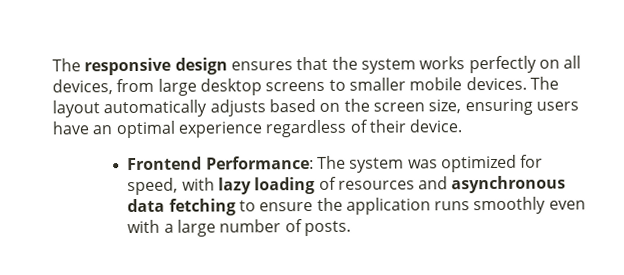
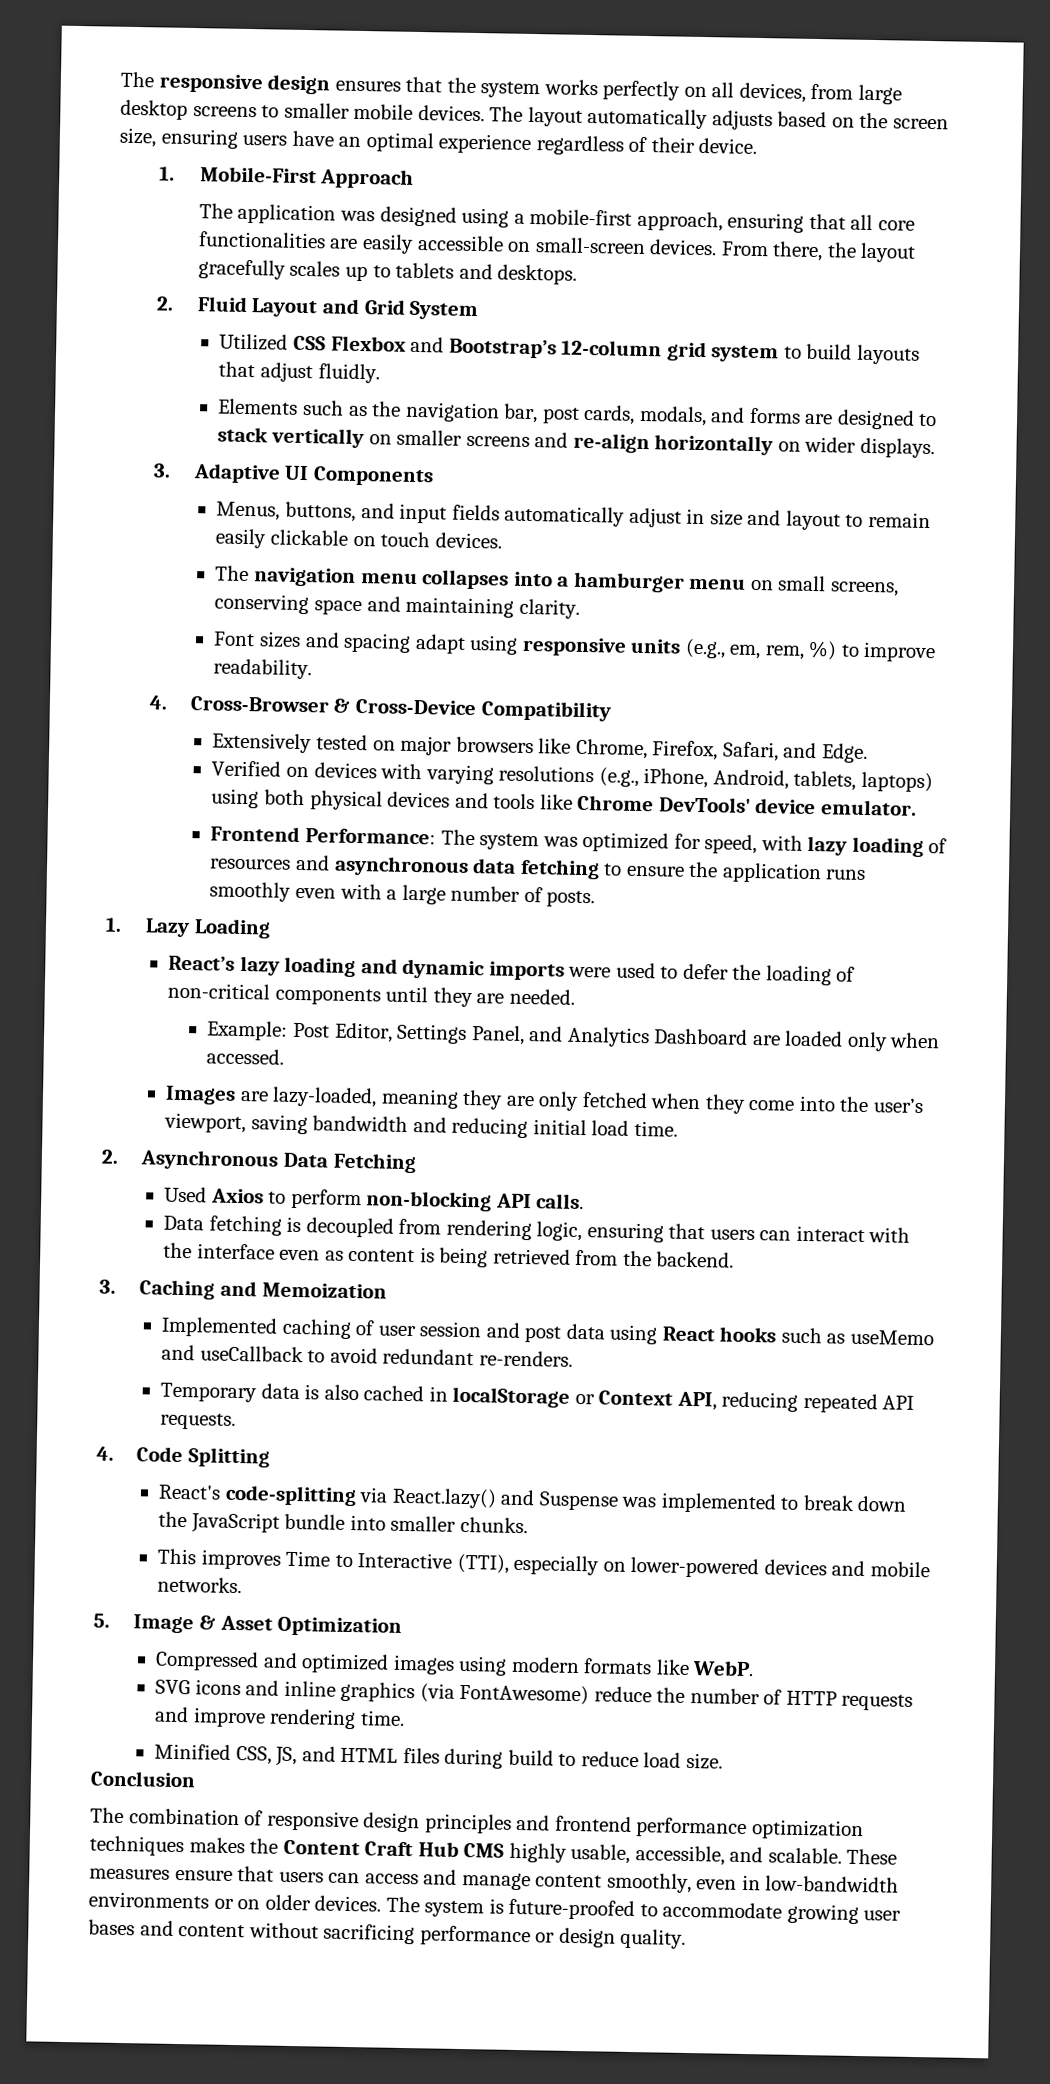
(463, 126) none -> [159,166,415,189] [198,203,915,233] [197,231,917,263] [197,259,578,285] [156,296,480,321] [219,333,920,365] [218,361,380,384] [218,398,938,430] [217,426,935,459] [153,463,435,487] [216,501,931,531] [215,528,502,549] [215,565,899,597] [214,593,580,619] [213,631,937,663] [213,658,313,680] [149,695,611,722] [212,732,868,763] [211,760,933,793] [211,788,917,816] // 1. Mobile-First Approach // The application was designed using a mobile-first approach, ensuring that all core functionalities are easily accessible on small-screen devices. From there, the layout gracefully scales up to tablets and desktops. // 2. Fluid Layout and Grid System // Utilized CSS Flexbox and Bootstrap’s 12-column grid system to build layouts that adjust fluidly. // Elements such as the navigation bar, post cards, modals, and forms are designed to stack vertically on smaller screens and re-align horizontally on wider displays. // 3. Adaptive UI Components // Menus, buttons, and input fields automatically adjust in size and layout to remain easily clickable on touch devices. // The navigation menu collapses into a hamburger menu on small screens, conserving space and maintaining clarity. // Font sizes and spacing adapt using responsive units (e.g., em, rem, %) to improve readability. // 4. Cross-Browser & Cross-Device Compatibility // Extensively tested on major browsers like Chrome, Firefox, Safari, and Edge. // Verified on devices with varying resolutions (e.g., iPhone, Android, tablets, laptops) using both physical devices and tools like Chrome DevTools' device emulator.
(351, 228) none -> [105,917,272,939] [168,955,856,986] [167,982,575,1008] [206,1020,941,1052] [206,1048,285,1065] [165,1085,924,1114] [164,1112,678,1139] [101,1149,417,1174] [164,1186,585,1212] [163,1215,911,1243] [163,1242,735,1268] [99,1279,387,1300] [161,1316,934,1346] [161,1344,573,1367] [160,1382,915,1414] [160,1412,237,1430] [96,1446,271,1468] [158,1484,908,1514] [158,1511,528,1534] [157,1548,930,1579] [157,1576,243,1594] [93,1613,403,1637] [155,1650,755,1677] [155,1679,914,1711] [154,1706,405,1730] [154,1743,723,1770] [90,1770,196,1788] [90,1807,864,1841] [89,1835,898,1866] [89,1866,900,1894] [88,1891,902,1925] [88,1919,687,1949] // 1. Lazy Loading // React’s lazy loading and dynamic imports were used to defer the loading of non-critical components until they are needed. // Example: Post Editor, Settings Panel, and Analytics Dashboard are loaded only when accessed. // Images are lazy-loaded, meaning they are only fetched when they come into the user’s viewport, saving bandwidth and reducing initial load time. // 2. Asynchronous Data Fetching // Used Axios to perform non-blocking API calls. // Data fetching is decoupled from rendering logic, ensuring that users can interact with the interface even as content is being retrieved from the backend. // 3. Caching and Memoization // Implemented caching of user session and post data using React hooks such as useMemo and useCallback to avoid redundant re-renders. // Temporary data is also cached in localStorage or Context API, reducing repeated API requests. // 4. Code Splitting // React's code-splitting via React.lazy() and Suspense was implemented to break down the JavaScript bundle into smaller chunks. // This improves Time to Interactive (TTI), especially on lower-powered devices and mobile networks. // 5. Image & Asset Optimization // Compressed and optimized images using modern formats like WebP. // SVG icons and inline graphics (via FontAwesome) reduce the number of HTTP requests and improve rendering time. // Minified CSS, JS, and HTML files during build to reduce load size. // Conclusion // The combination of responsive design principles and frontend performance optimization techniques makes the Content Craft Hub CMS highly usable, accessible, and scalable. These measures ensure that users can access and manage content smoothly, even in low-bandwidth environments or on older devices. The system is future-proofed to accommodate growing user bases and content without sacrificing performance or design quality.

